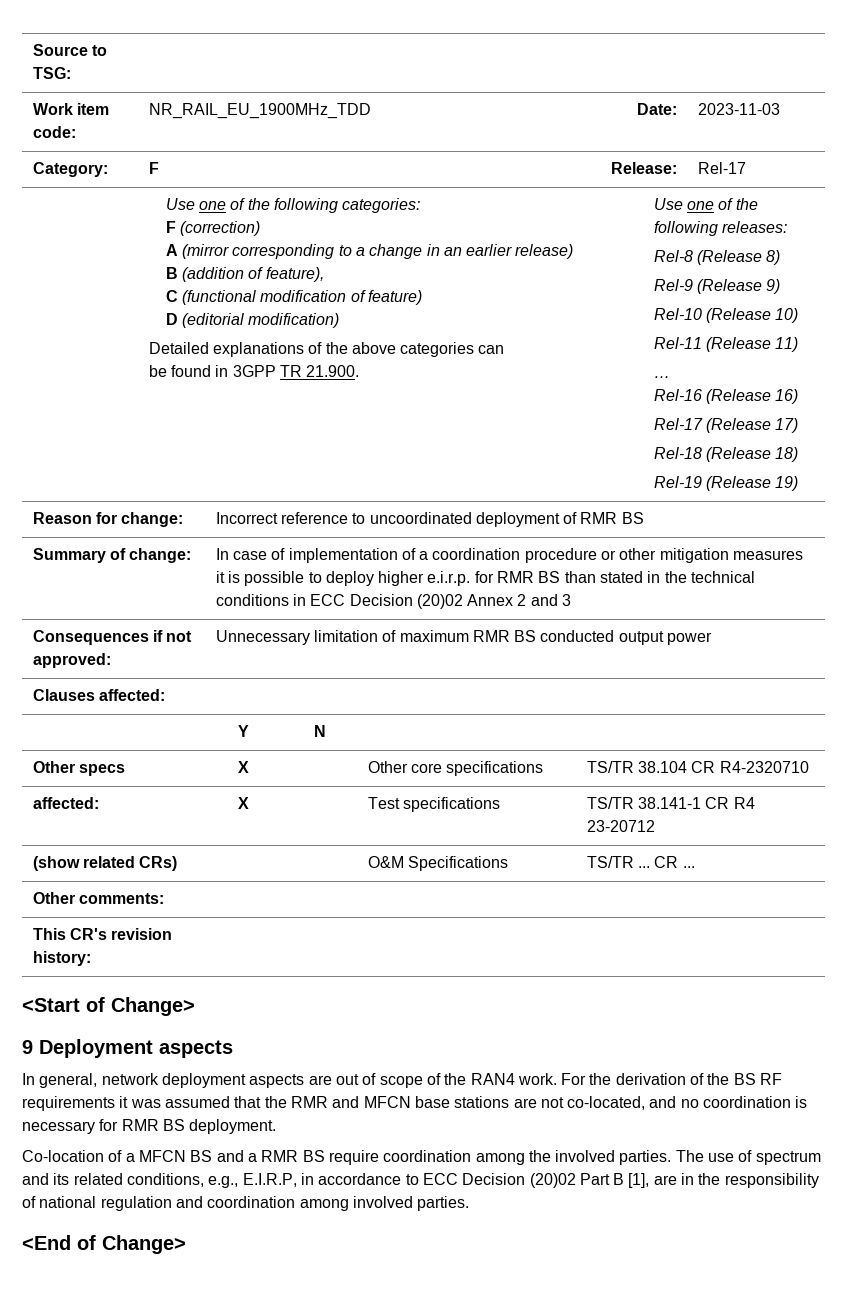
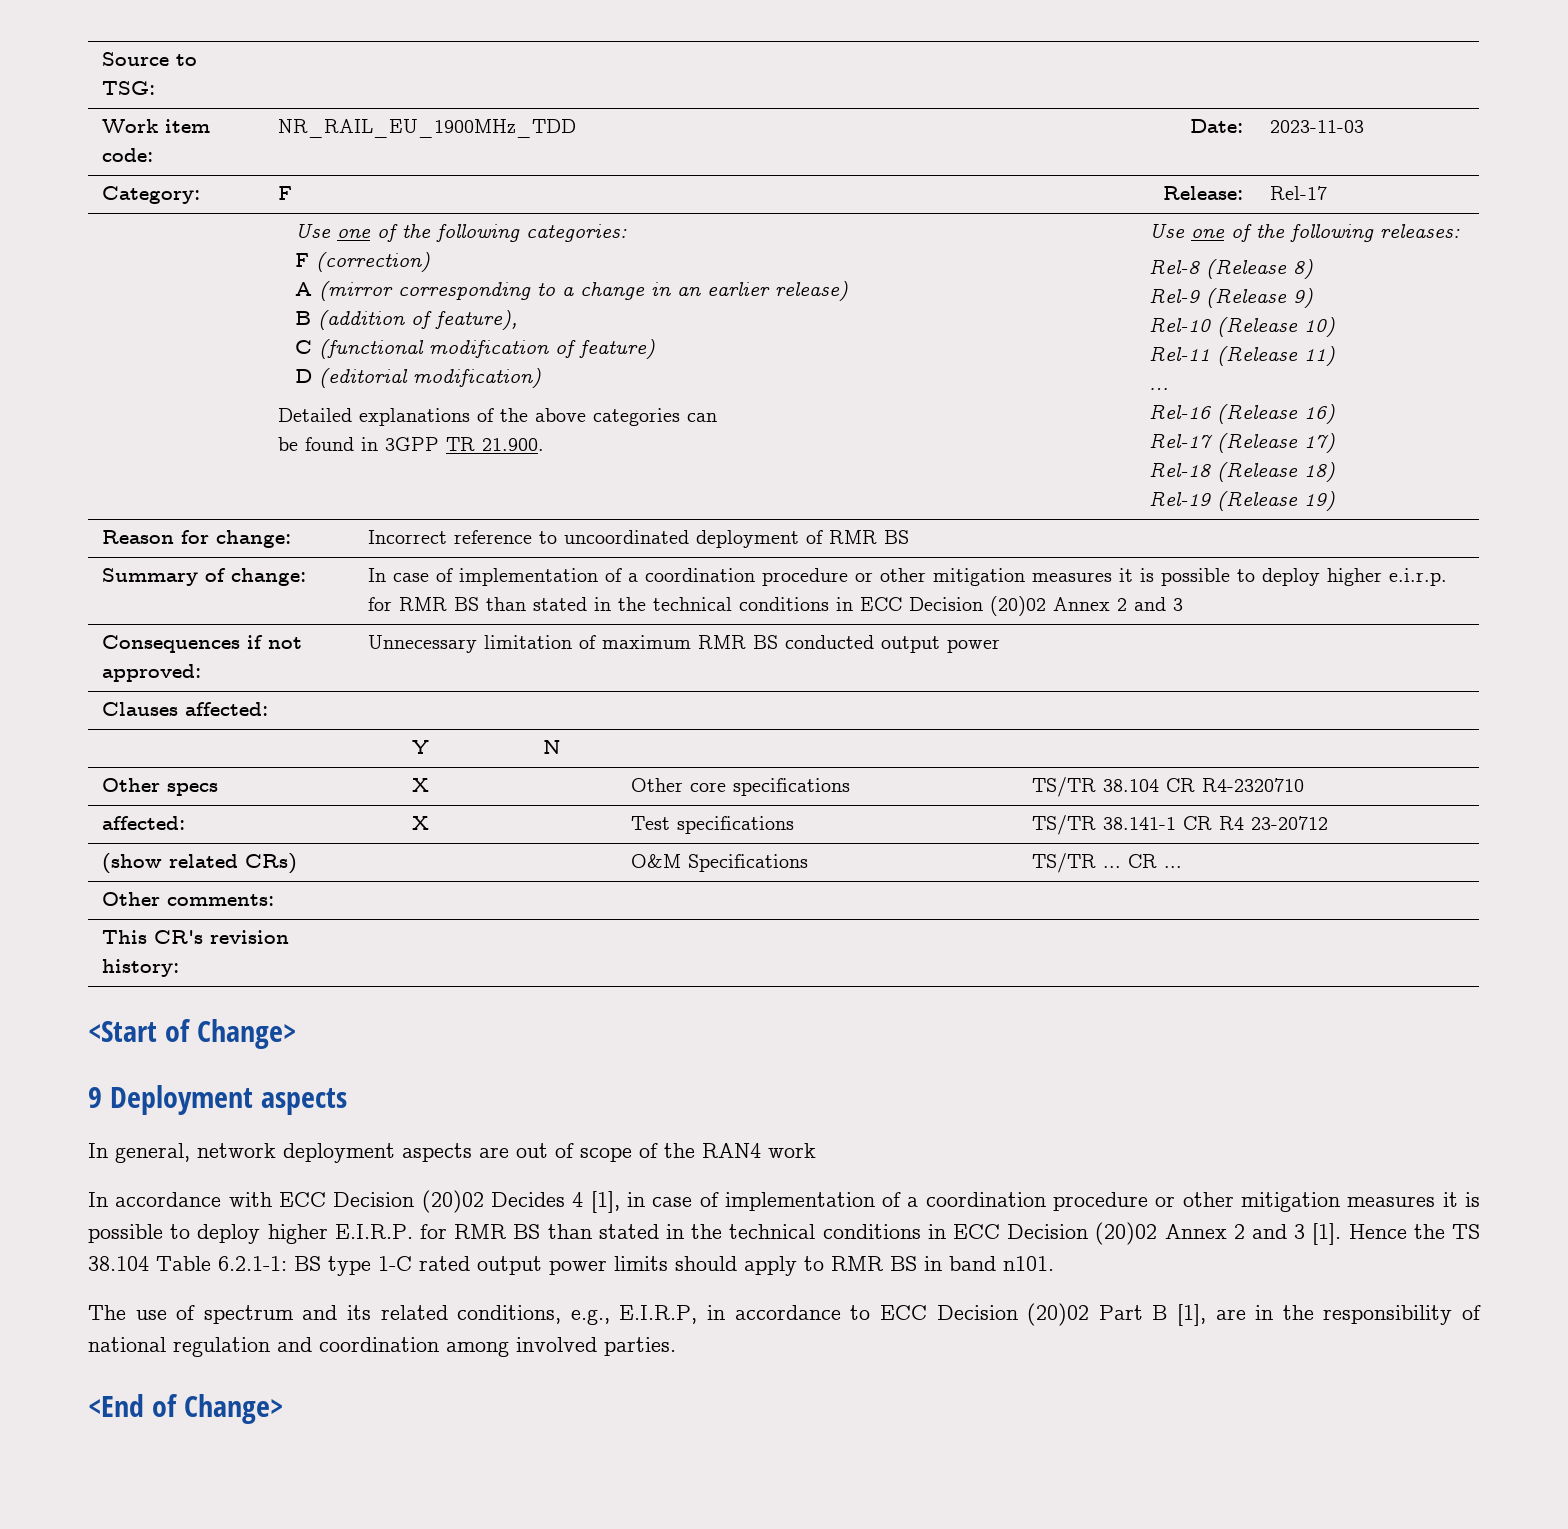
[517,1073,783,1085] [22,1096,808,1111] [22,1119,277,1134] [22,1150,672,1165] work. For the derivation of the BS RF requirements it was assumed that the RMR and MFCN base stations are not co-located, and no coordination is necessary for RMR BS deployment. // Co-location of a MFCN BS and a RMR BS require coordination among the involved parties. -> [768,1143,816,1158] [88,1190,1480,1213] [88,1222,1481,1245] [88,1256,1054,1276] work // In accordance with ECC Decision (20)02 Decides 4 [1], in case of implementation of a coordination procedure or other mitigation measures it is possible to deploy higher E.I.R.P. for RMR BS than stated in the technical conditions in ECC Decision (20)02 Annex 2 and 3 [1]. Hence the TS 38.104 Table 6.2.1-1: BS type 1-C rated output power limits should apply to RMR BS in band n101. //

